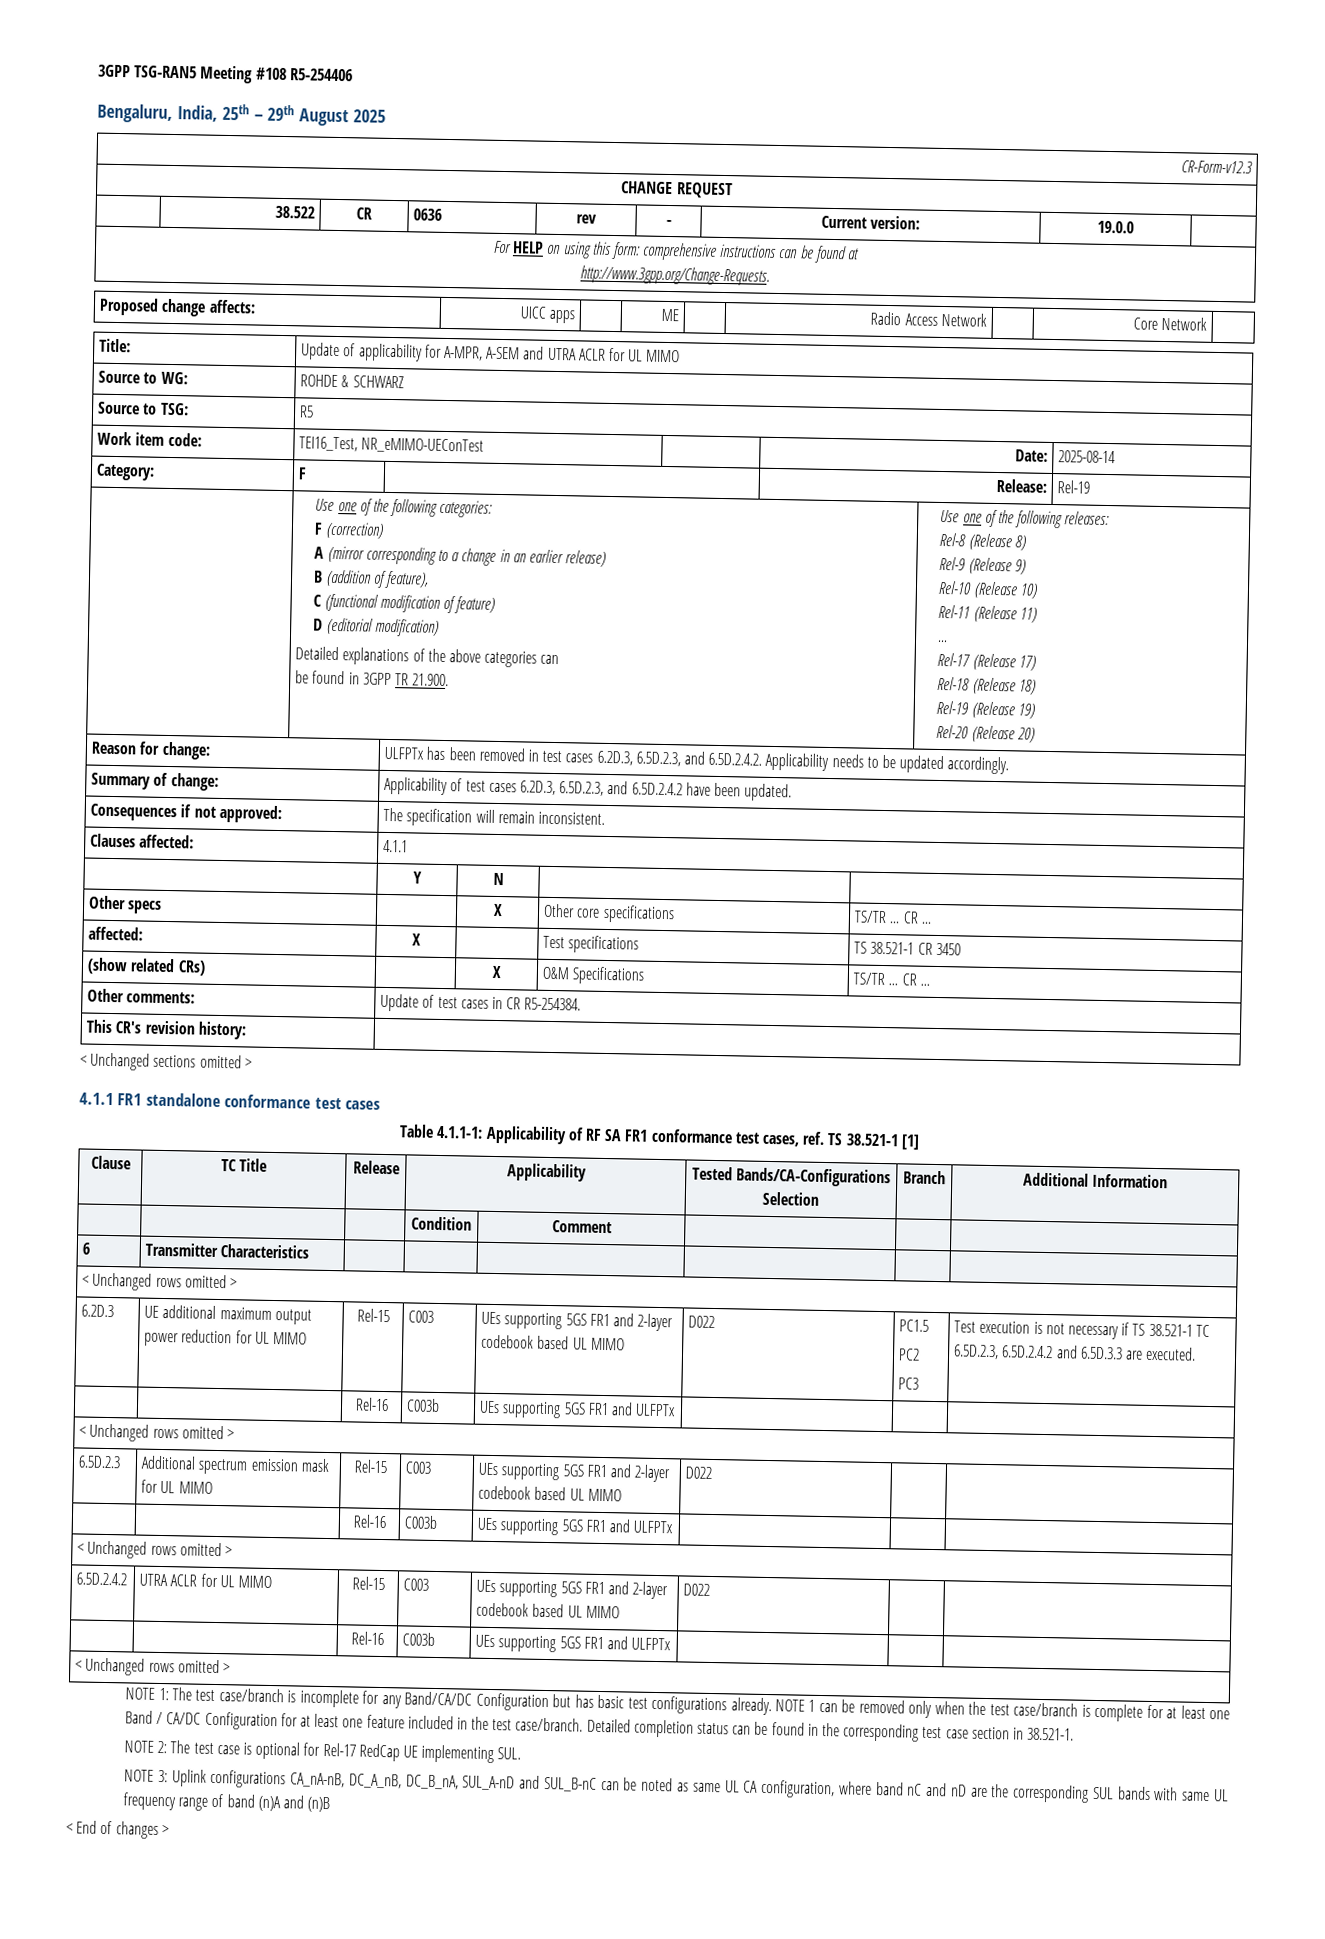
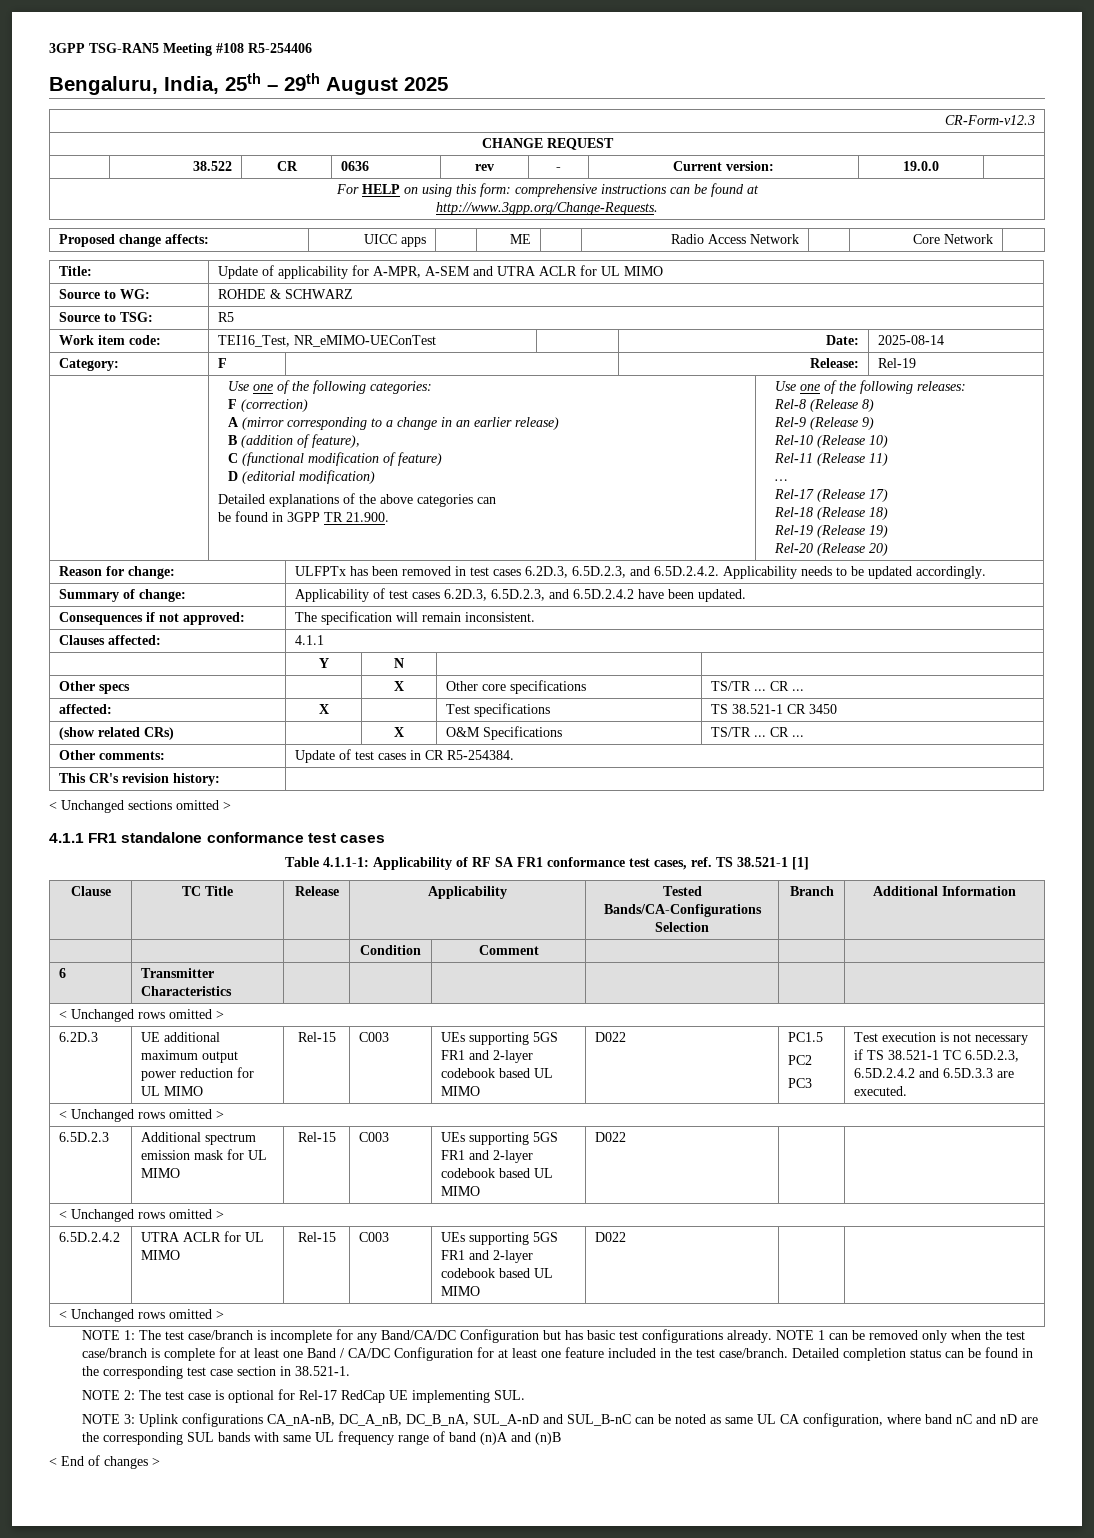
[354,1397,389,1412] [406,1398,441,1413] [479,1400,677,1419] // | | Rel-16 | C003b | UEs supporting 5GS FR1 and ULFPTx | | | -> (908, 1091) none
[352,1514,387,1529] [404,1515,439,1530] [477,1517,674,1536] // | | Rel-16 | C003b | UEs supporting 5GS FR1 and ULFPTx | | | -> (627, 1137) none
[350,1631,384,1646] [402,1632,436,1646] [475,1634,672,1653] // | | Rel-16 | C003b | UEs supporting 5GS FR1 and ULFPTx | | | -> (627, 1237) none

